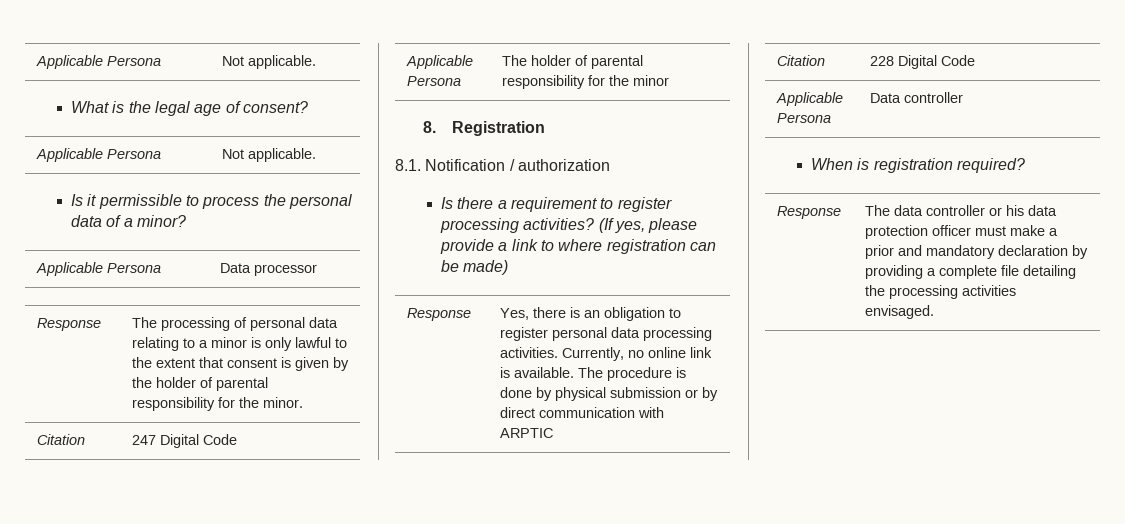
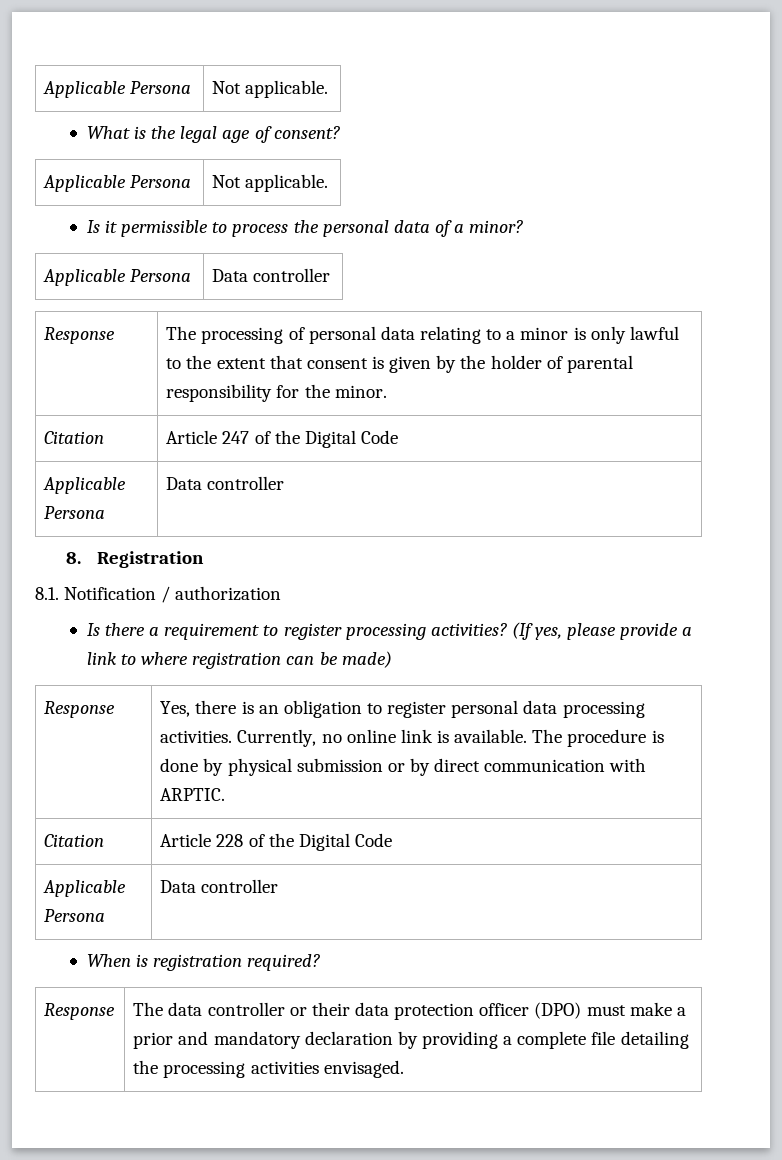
[253,264,317,276] processor -> [253,268,331,282] controller
[131,434,237,448] [405,55,473,69] [406,76,461,86] [501,55,643,69] [501,75,669,89] 247 Digital Code // Applicable Persona | The holder of parental responsibility for the minor -> [166,430,398,448] [43,477,127,494] [44,506,106,519] [166,476,285,490] Article 247 of the Digital Code // Applicable Persona | Data controller
[499,428,553,438] [776,55,825,66] [869,56,894,66] ARPTIC // Citation | 228 -> [160,788,226,801] [44,834,105,847] [160,833,294,847] ARPTIC. // Citation | Article 228 of the
[1005,205,1024,216] his -> [311,1002,350,1016] their
(971, 230) none -> [534,1002,582,1019] (DPO)

